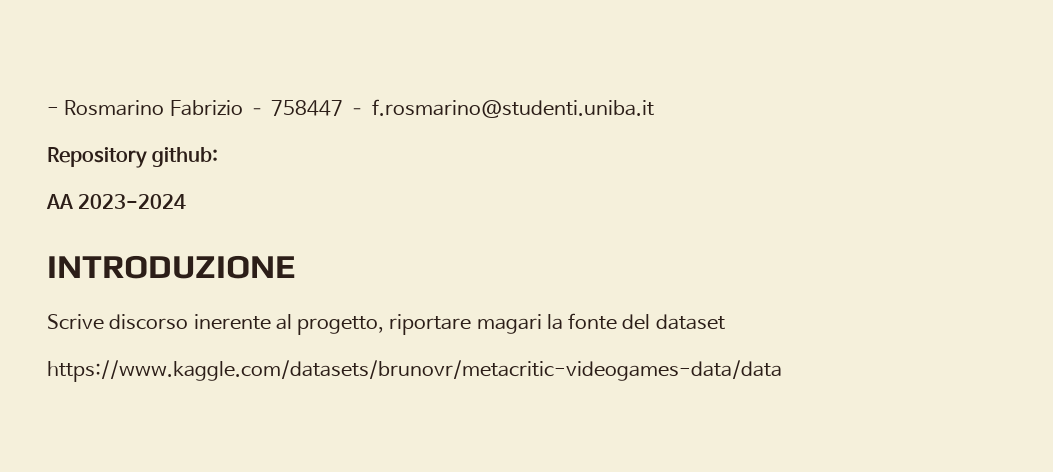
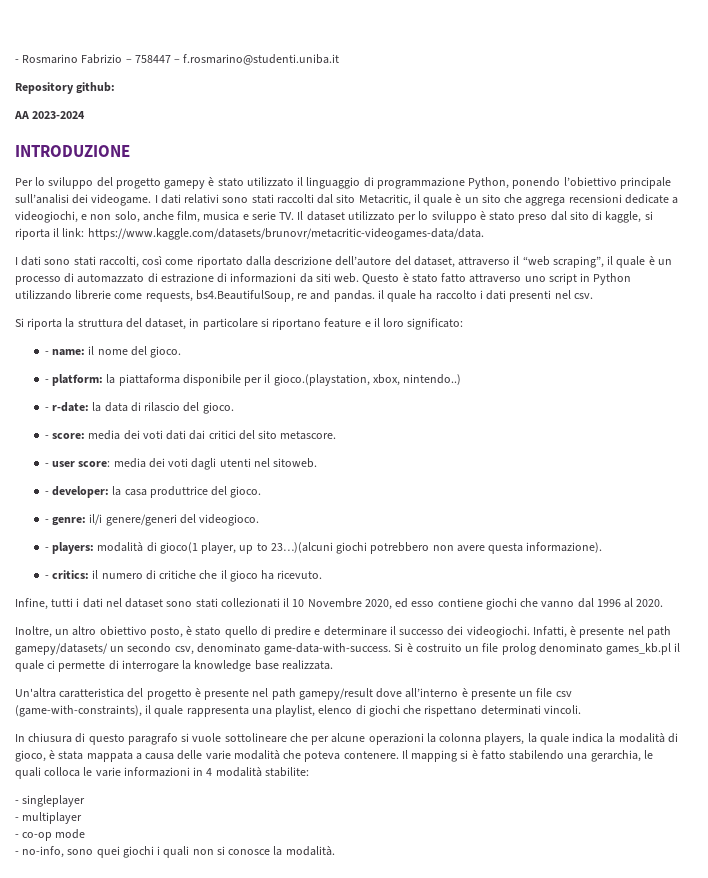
[47,313,725,335] [47,360,782,382] Scrive discorso inerente al progetto, riportare magari la fonte del dataset // https://www.kaggle.com/datasets/brunovr/metacritic-videogames-data/data -> [15,177,671,189] [15,194,679,206] [15,211,653,223] [15,228,484,240] [15,256,672,268] [15,273,632,285] [15,290,593,302] [15,318,464,330] [44,346,182,358] [44,374,462,386] [44,402,234,414] [44,430,337,440] [44,458,318,470] [44,486,262,498] [44,514,260,526] [44,542,603,554] [44,570,323,582] [15,598,664,610] [15,626,671,638] [15,643,681,655] [15,660,333,672] [15,688,572,700] [15,705,581,717] [15,733,678,745] [15,750,653,762] [15,767,309,779] [15,795,86,807] [15,812,83,824] [15,829,86,841] [15,846,335,858] Per lo sviluppo del progetto gamepy è stato utilizzato il linguaggio di programmazione Python, ponendo l’obiettivo principale sull’analisi dei videogame. I dati relativi sono stati raccolti dal sito Metacritic, il quale è un sito che aggrega recensioni dedicate a videogiochi, e non solo, anche film, musica e serie TV. Il dataset utilizzato per lo sviluppo è stato preso dal sito di kaggle, si riporta il link: https://www.kaggle.com/datasets/brunovr/metacritic-videogames-data/data. // I dati sono stati raccolti, così come riportato dalla descrizione dell’autore del dataset, attraverso il “web scraping”, il quale è un processo di automazzato di estrazione di informazioni da siti web. Questo è stato fatto attraverso uno script in Python utilizzando librerie come requests, bs4.BeautifulSoup, re and pandas. il quale ha raccolto i dati presenti nel csv. // Si riporta la struttura del dataset, in particolare si riportano feature e il loro significato: // - name: il nome del gioco. // - platform: la piattaforma disponibile per il gioco.(playstation, xbox, nintendo..) // - r-date: la data di rilascio del gioco. // - score: media dei voti dati dai critici del sito metascore. // - user score: media dei voti dagli utenti nel sitoweb. // - developer: la casa produttrice del gioco. // - genre: il/i genere/generi del videogioco. // - players: modalità di gioco(1 player, up to 23…)(alcuni giochi potrebbero non avere questa informazione). // - critics: il numero di critiche che il gioco ha ricevuto. // Infine, tutti i dati nel dataset sono stati collezionati il 10 Novembre 2020, ed esso contiene giochi che vanno dal 1996 al 2020. // Inoltre, un altro obiettivo posto, è stato quello di predire e determinare il successo dei videogiochi. Infatti, è presente nel path gamepy/datasets/ un secondo csv, denominato game-data-with-success. Si è costruito un file prolog denominato games_kb.pl il quale ci permette di interrogare la knowledge base realizzata. // Un'altra caratteristica del progetto è presente nel path gamepy/result dove all’interno è presente un file csv (game-with-constraints), il quale rappresenta una playlist, elenco di giochi che rispettano determinati vincoli. // In chiusura di questo paragrafo si vuole sottolineare che per alcune operazioni la colonna players, la quale indica la modalità di gioco, è stata mappata a causa delle varie modalità che poteva contenere. Il mapping si è fatto stabilendo una gerarchia, le quali colloca le varie informazioni in 4 modalità stabilite: // - singleplayer // - multiplayer // - co-op mode // - no-info, sono quei giochi i quali non si conosce la modalità.

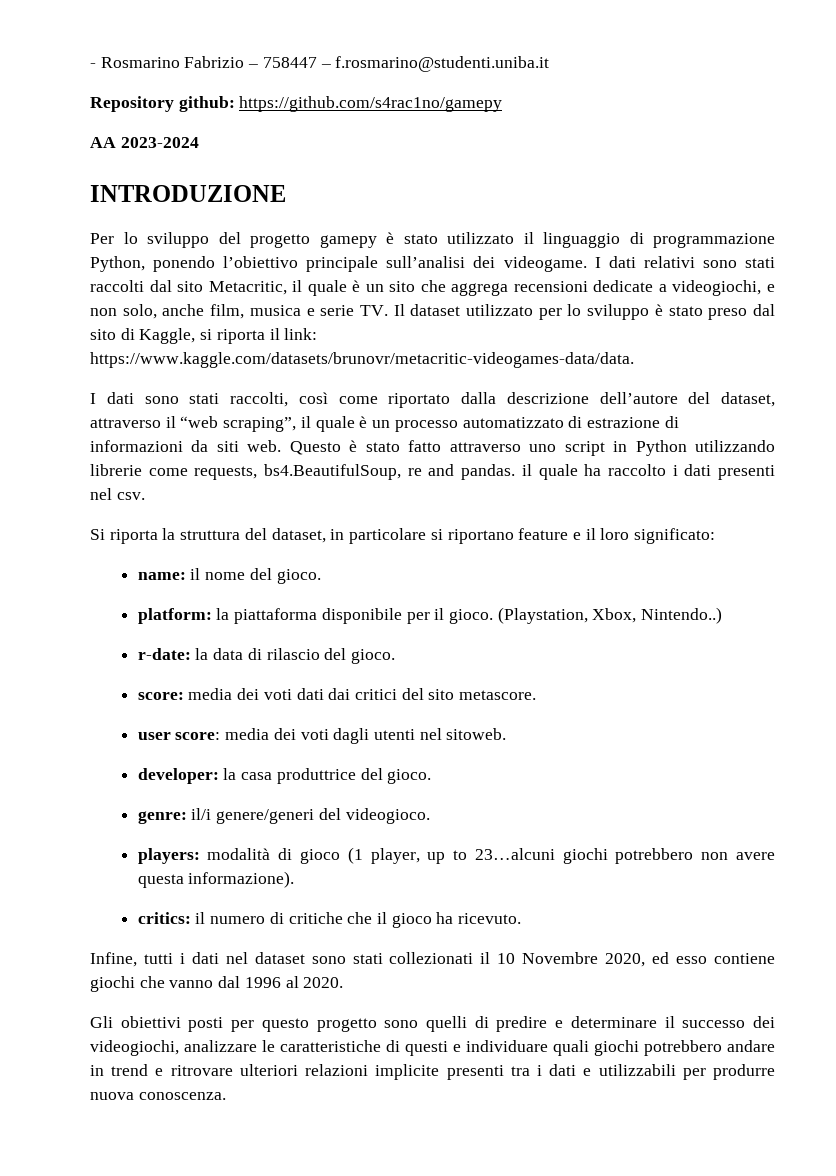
(116, 88) none -> [239,96,503,112] https://github.com/s4rac1no/gamepy
[605,211,642,223] kaggle, -> [139,328,196,344] Kaggle,
[64,273,145,283] di automazzato -> [462,417,564,428] automatizzato
[44,351,49,355] - -> (716, 536) none
[44,379,49,383] - -> (321, 576) none
[273,374,462,386] [44,407,49,411] gioco.(playstation, xbox, nintendo..) // - -> [449,607,723,624] gioco. (Playstation, Xbox, Nintendo..) //
[44,435,49,439] - -> (396, 656) none
[44,463,49,467] - -> (537, 695) none
[44,491,49,495] - -> (507, 734) none
[44,519,49,523] - -> (432, 776) none
[44,547,49,551] - -> (430, 816) none
[159,542,198,554] gioco(1 -> [300,847,363,864] gioco (1
[270,542,333,553] 23…)(alcuni -> [474,848,555,860] 23…alcuni
[44,575,49,579] - -> (295, 879) none
[15,626,258,638] Inoltre, un altro obiettivo posto, è stato quello -> [90,1016,468,1032] Gli obiettivi posti per questo progetto sono quelli
[466,626,671,638] [15,643,681,655] [15,660,333,672] [15,688,572,700] [15,705,581,717] [15,733,678,745] [15,750,653,762] [15,767,309,779] [15,795,86,807] [15,812,83,824] [15,829,86,841] [15,846,335,858] videogiochi. Infatti, è presente nel path gamepy/datasets/ un secondo csv, denominato game-data-with-success. Si è costruito un file prolog denominato games_kb.pl il quale ci permette di interrogare la knowledge base realizzata. // Un'altra caratteristica del progetto è presente nel path gamepy/result dove all’interno è presente un file csv (game-with-constraints), il quale rappresenta una playlist, elenco di giochi che rispettano determinati vincoli. // In chiusura di questo paragrafo si vuole sottolineare che per alcune operazioni la colonna players, la quale indica la modalità di gioco, è stata mappata a causa delle varie modalità che poteva contenere. Il mapping si è fatto stabilendo una gerarchia, le quali colloca le varie informazioni in 4 modalità stabilite: // - singleplayer // - multiplayer // - co-op mode // - no-info, sono quei giochi i quali non si conosce la modalità. -> [90,1040,775,1056] [90,1064,775,1080] [90,1092,226,1100] videogiochi, analizzare le caratteristiche di questi e individuare quali giochi potrebbero andare in trend e ritrovare ulteriori relazioni implicite presenti tra i dati e utilizzabili per produrre nuova conoscenza.

